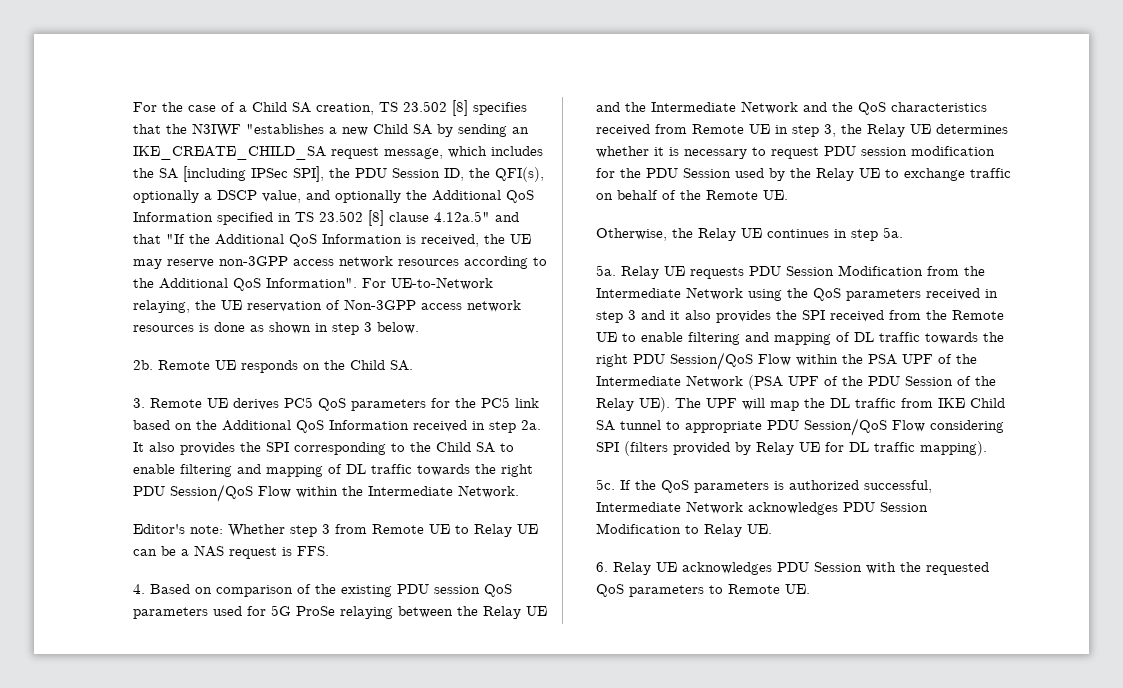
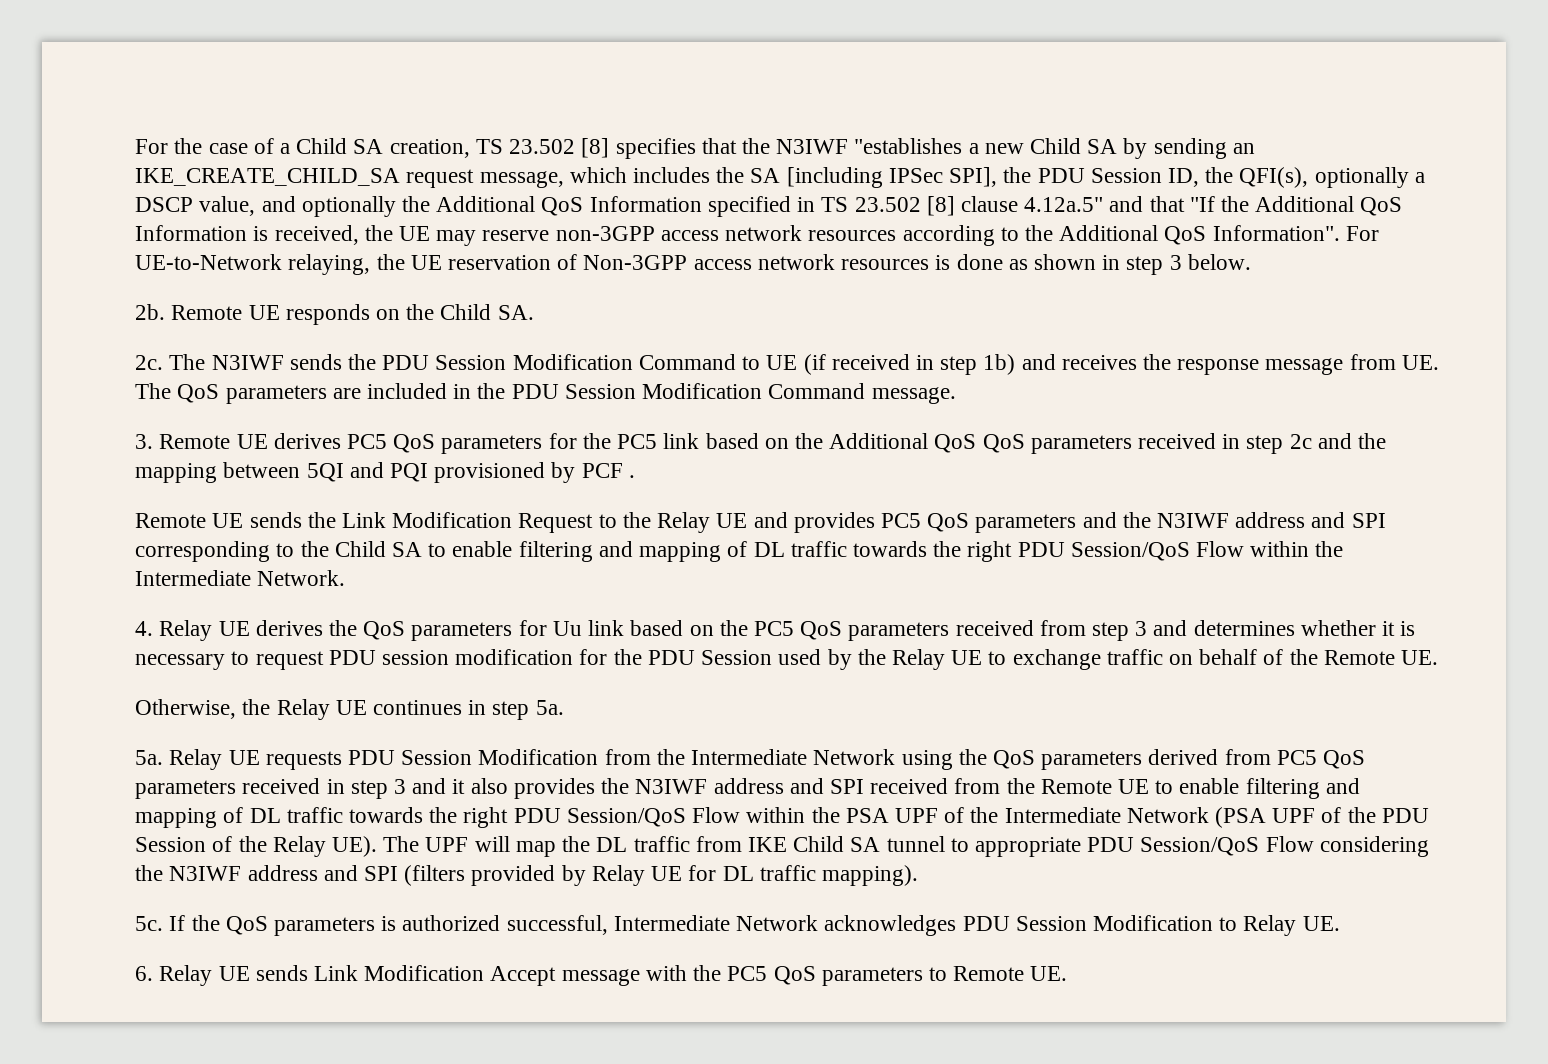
(413, 365) none -> [135,354,1439,375] [135,383,956,404] // 2c. The N3IWF sends the PDU Session Modification Command to UE (if received in step 1b) and receives the response message from UE. The QoS parameters are included in the PDU Session Modification Command message.
[328,420,541,433] [132,442,261,455] Information received in step 2a. It also provides the -> [982,433,1387,454] [135,462,635,483] [135,512,1346,533] QoS parameters received in step 2c and the mapping between 5QI and PQI provisioned by PCF . // Remote UE sends the Link Modification Request to the Relay UE and provides PC5 QoS parameters and the N3IWF address and
[132,524,538,537] [132,545,329,559] [132,584,512,597] [132,605,547,619] [595,101,987,115] [595,124,931,137] Editor's note: Whether step 3 from Remote UE to Relay UE can be a NAS request is FFS. // 4. Based on comparison of the existing PDU session QoS parameters used for 5G ProSe relaying between the Relay UE and the Intermediate Network and the QoS characteristics received from Remote UE in step 3, the Relay UE -> [135,620,1188,641] 4. Relay UE derives the QoS parameters for Uu link based on the PC5 QoS parameters received from step 3 and
(921, 295) none -> [1148,749,1365,769] [135,780,237,799] derived from PC5 QoS parameters
(797, 315) none -> [635,778,824,794] N3IWF address and
(1004, 426) none -> [135,865,358,881] the N3IWF address and
[681,562,862,575] acknowledges PDU Session -> [255,965,640,986] sends Link Modification Accept message
[925,562,989,575] requested -> [727,966,768,981] PC5

